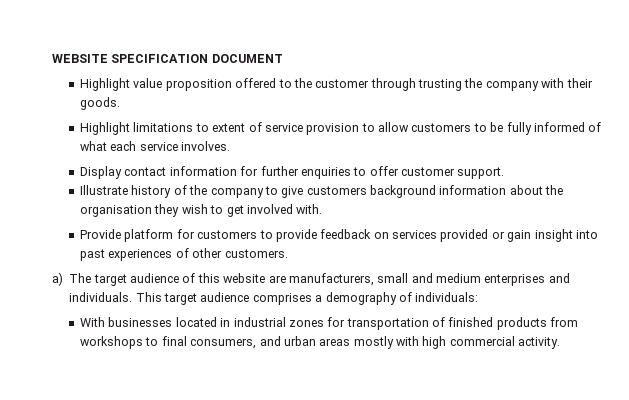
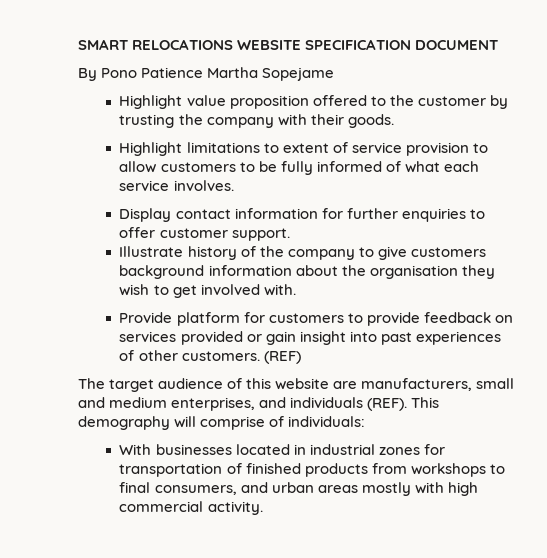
(52, 58) none -> [78,39,234,50] SMART RELOCATIONS
(283, 58) none -> [78,67,335,81] // By Pono Patience Martha Sopejame
[370,78,416,91] through -> [489,95,508,109] by
[52,272,63,286] // a) -> [263,351,301,364] (REF) //
[484,273,570,286] [69,292,397,305] enterprises and individuals. This target audience comprises a demography -> [171,397,440,411] [78,416,266,430] enterprises, and individuals (REF). This demography will comprise

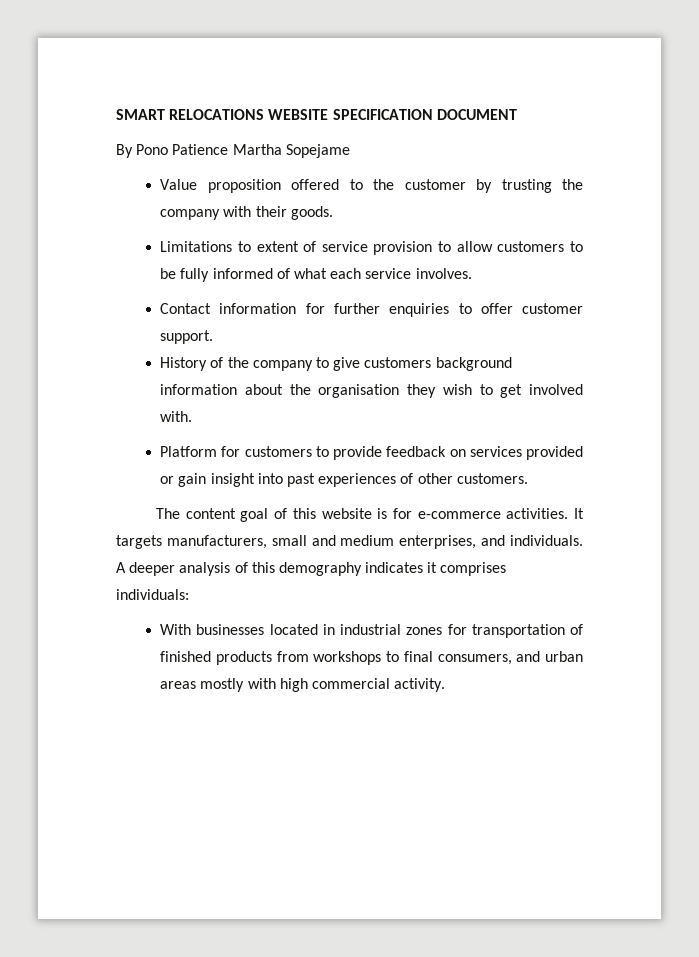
[119,95,226,109] Highlight value -> [160,179,198,190] Value
[119,142,260,156] Highlight limitations -> [160,241,233,252] Limitations
[119,208,231,222] Display contact -> [160,303,212,314] Contact
[119,246,237,260] Illustrate history -> [160,357,208,371] History
[119,312,240,326] Provide platform -> [160,446,218,457] Platform
[263,351,301,364] (REF) -> (528, 478) none
[109,378,224,392] target audience -> [185,508,269,522] content goal
[333,381,358,389] are -> [377,508,584,519] [116,535,162,549] is for e-commerce activities. It targets
[290,397,440,411] [78,416,285,430] individuals (REF). This demography will comprise of -> [509,535,583,546] [116,562,507,576] individuals. A deeper analysis of this demography indicates it comprises

